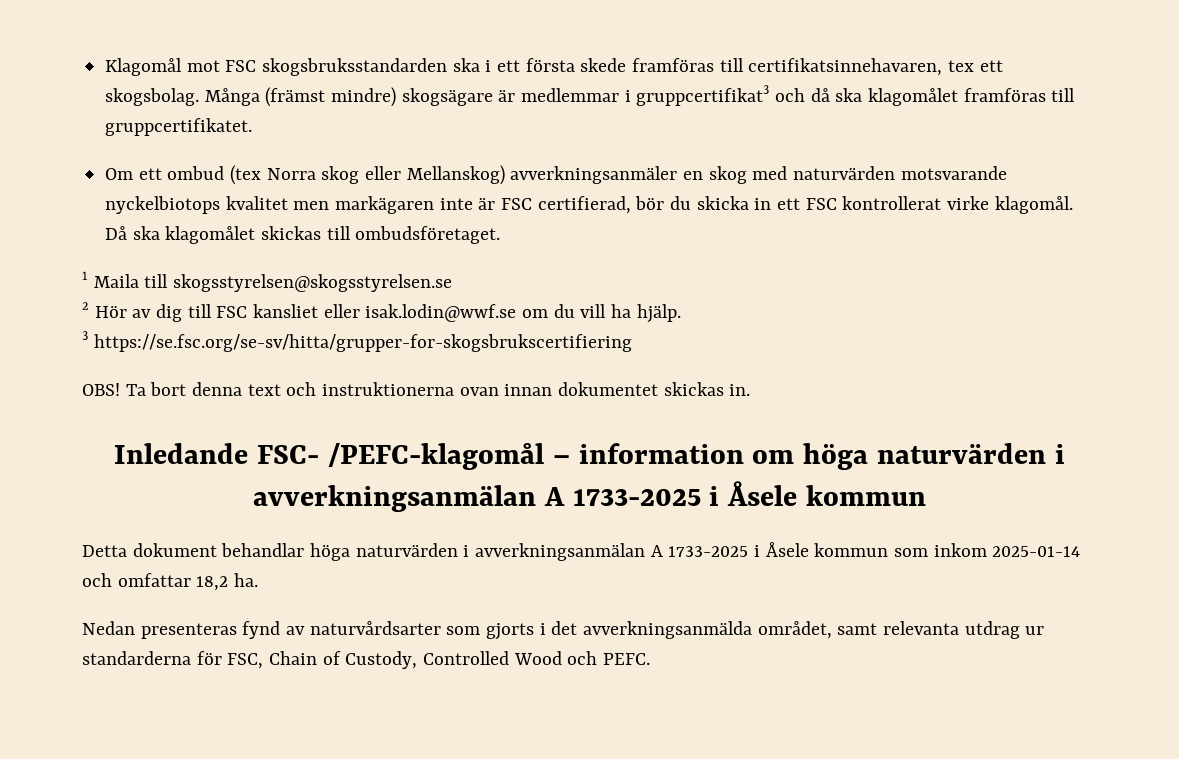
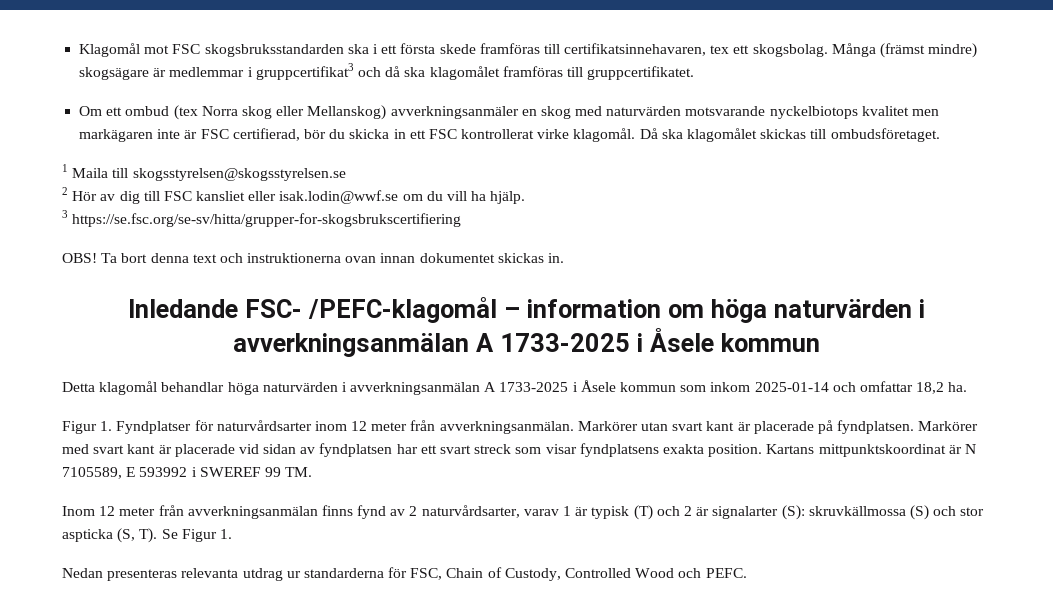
[132,543,217,557] dokument -> [99,381,158,395] klagomål
[82,621,878,640] Nedan presenteras fynd av naturvårdsarter som gjorts i det avverkningsanmälda området, samt -> [62,420,979,434] [62,443,976,457] [62,467,313,479] [62,505,985,520] [62,528,232,543] [62,568,178,581] Figur 1. Fyndplatser för naturvårdsarter inom 12 meter från avverkningsanmälan. Markörer utan svart kant är placerade på fyndplatsen. Markörer med svart kant är placerade vid sidan av fyndplatsen har ett svart streck som visar fyndplatsens exakta position. Kartans mittpunktskoordinat är N 7105589, E 593992 i SWEREF 99 TM. // Inom 12 meter från avverkningsanmälan finns fynd av 2 naturvårdsarter, varav 1 är typisk (T) och 2 är signalarter (S): skruvkällmossa (S) och stor aspticka (S, T). Se Figur 1. // Nedan presenteras

